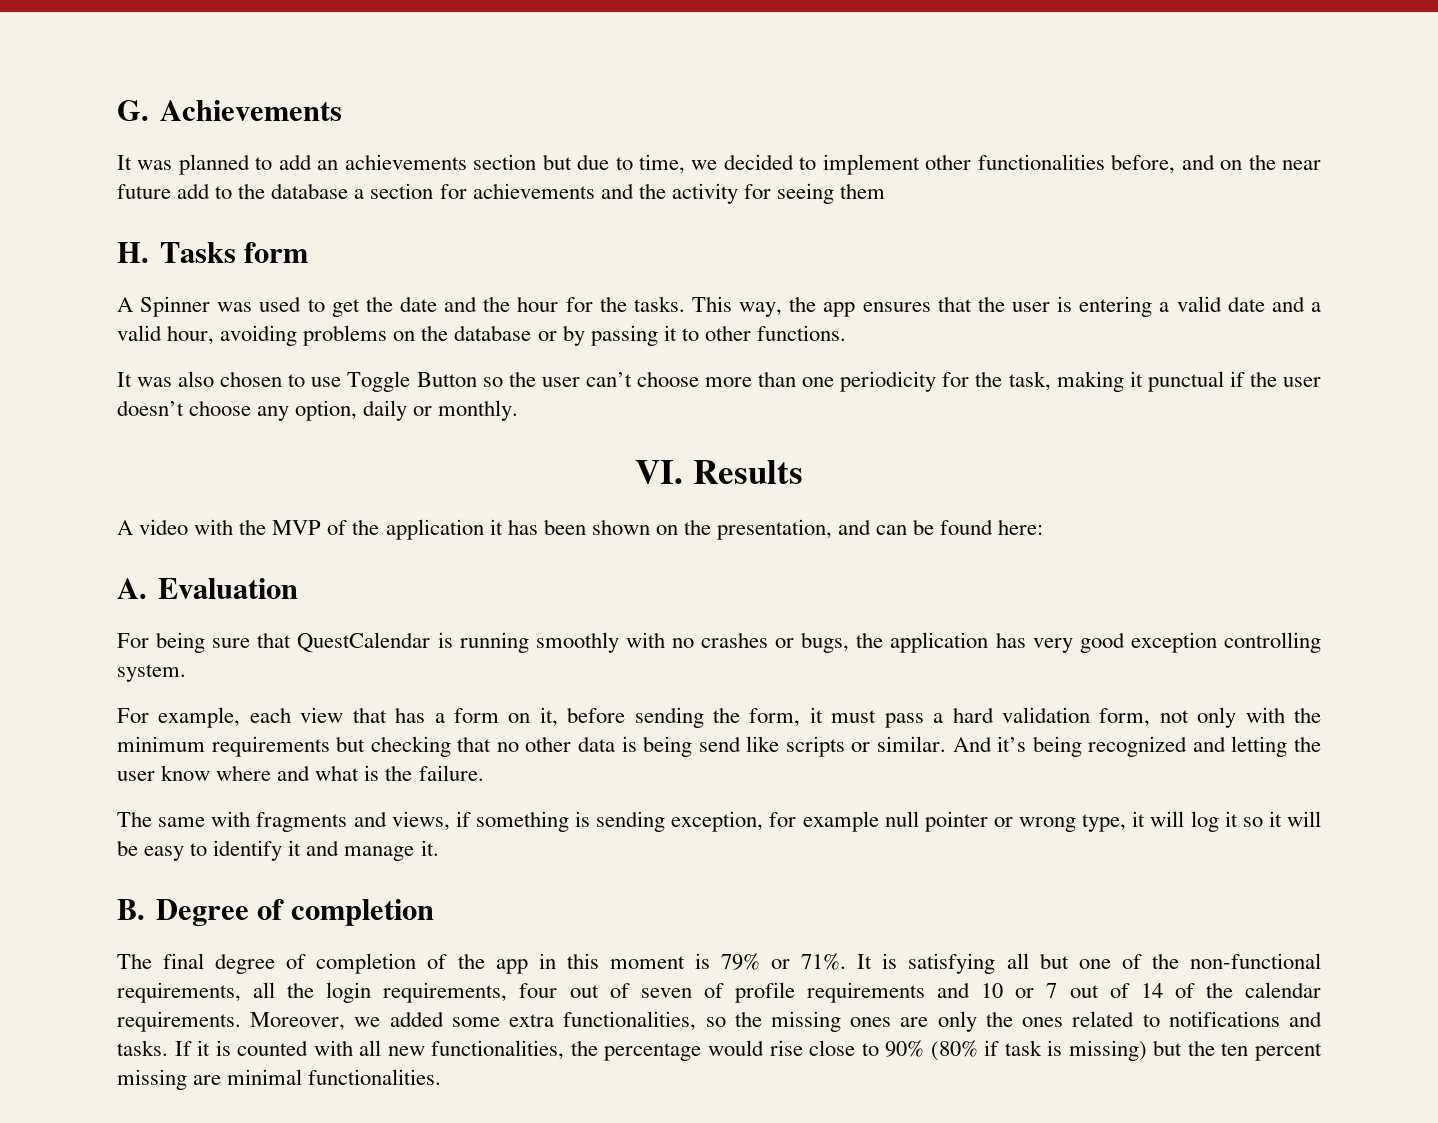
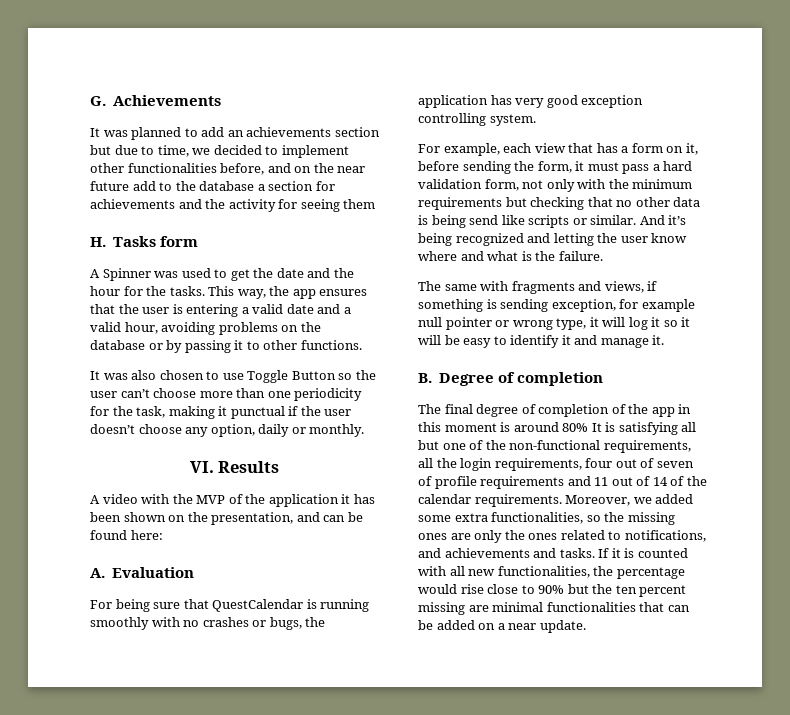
[721,953,847,970] 79% or 71%. -> [513,422,589,432] around 80%
[981,983,1058,998] 10 or 7 -> [594,477,609,486] 11
[1168,1011,1280,1027] notifications -> [624,530,706,542] [418,548,530,558] notifications, and achievements
[930,1040,1147,1061] (80% if task is missing) -> (565, 589) none
[308,1069,442,1085] functionalities. -> [546,602,690,612] [418,620,586,633] functionalities that can be added on a near update.

